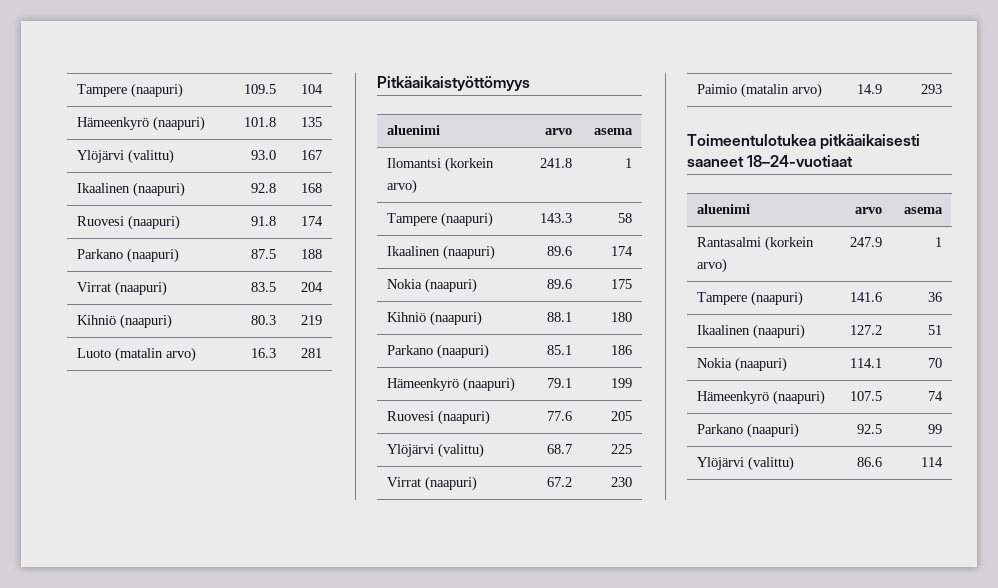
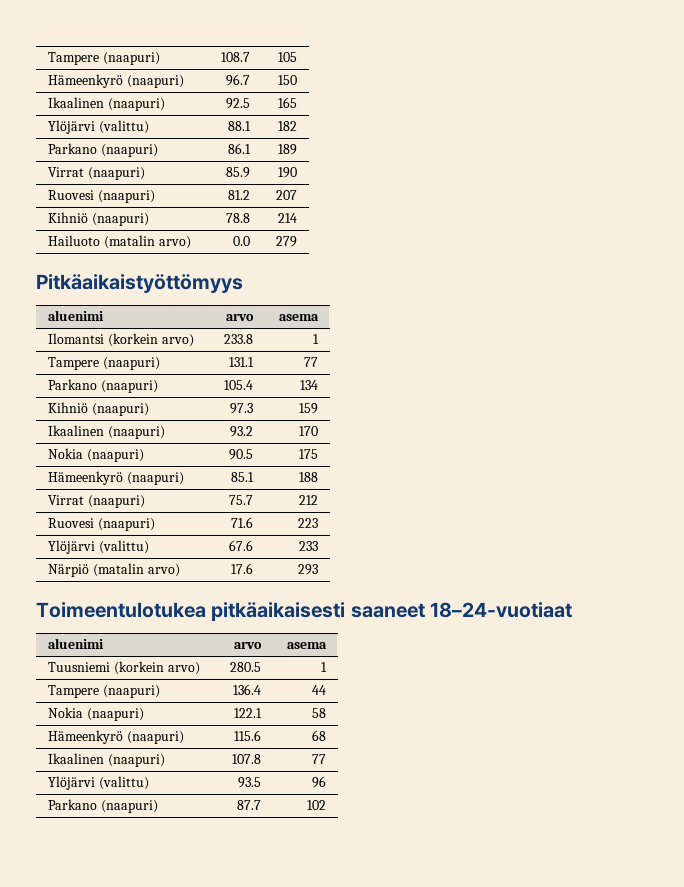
[77,83,184,98] [243,84,276,94] [300,84,323,94] [77,116,206,131] [243,117,276,127] [300,117,322,127] [77,149,175,164] [250,150,276,160] [300,150,322,160] [77,182,186,197] [250,183,276,193] [300,183,322,193] [77,215,181,230] [250,216,276,226] [300,216,323,226] [77,248,180,263] [250,249,276,259] [300,249,322,259] [77,281,168,296] [250,282,276,292] [300,282,323,292] [77,314,173,329] [250,315,276,325] [300,315,322,325] [77,347,197,362] [250,348,276,358] [300,348,322,358] Tampere (naapuri) | 109.5 | 104 // Hämeenkyrö (naapuri) | 101.8 | 135 // Ylöjärvi (valittu) | 93.0 | 167 // Ikaalinen (naapuri) | 92.8 | 168 // Ruovesi (naapuri) | 91.8 | 174 // Parkano (naapuri) | 87.5 | 188 // Virrat (naapuri) | 83.5 | 204 // Kihniö (naapuri) | 80.3 | 219 // Luoto (matalin arvo) | 16.3 | 281 -> [48,52,161,65] [220,52,250,62] [277,52,297,62] [48,74,185,88] [225,74,250,86] [277,75,297,85] [48,97,166,111] [225,98,250,109] [277,97,297,108] [48,120,150,134] [227,121,251,131] [277,121,297,131] [48,143,159,157] [227,143,251,154] [277,144,297,155] [48,167,146,180] [225,167,250,178] [277,167,297,178] [48,190,156,203] [227,190,250,200] [275,190,297,200] [48,212,150,226] [225,213,250,223] [277,213,297,223] [48,235,191,249] [232,236,250,246] [275,236,297,247] Tampere (naapuri) | 108.7 | 105 // Hämeenkyrö (naapuri) | 96.7 | 150 // Ikaalinen (naapuri) | 92.5 | 165 // Ylöjärvi (valittu) | 88.1 | 182 // Parkano (naapuri) | 86.1 | 189 // Virrat (naapuri) | 85.9 | 190 // Ruovesi (naapuri) | 81.2 | 207 // Kihniö (naapuri) | 78.8 | 214 // Hailuoto (matalin arvo) | 0.0 | 279
[539,158,572,168] [624,158,632,168] [387,212,494,227] [539,213,572,223] [617,213,632,223] [387,245,496,260] [546,246,572,256] [610,246,633,256] [387,278,478,293] [546,279,572,289] 241.8 | 1 // Tampere (naapuri) | 143.3 | 58 // Ikaalinen (naapuri) | 89.6 | 174 // Nokia (naapuri) | 89.6 -> [223,334,253,344] [312,334,319,344] [48,357,161,370] [228,357,254,367] [303,357,318,367] [48,379,159,393] [223,380,253,390] [299,380,318,390] [48,402,150,416] [229,403,253,414] [298,403,318,414] [48,425,166,439] [229,426,253,437] [298,426,318,436] [48,448,145,462] [228,449,253,460] 233.8 | 1 // Tampere (naapuri) | 131.1 | 77 // Parkano (naapuri) | 105.4 | 134 // Kihniö (naapuri) | 97.3 | 159 // Ikaalinen (naapuri) | 93.2 | 170 // Nokia (naapuri) | 90.5
[387,311,483,326] [546,312,572,322] [610,312,632,322] [387,345,434,355] Kihniö (naapuri) | 88.1 | 180 // Parkano -> [48,471,124,485] Hämeenkyrö
[610,345,632,355] [387,377,516,392] [546,378,572,388] [610,378,632,388] [387,410,491,425] [546,411,572,421] [610,411,632,421] [387,443,485,458] [546,444,572,454] [610,444,632,454] [387,476,478,491] [546,477,572,487] [610,477,632,487] [697,83,823,98] [856,84,882,94] 186 // Hämeenkyrö (naapuri) | 79.1 | 199 // Ruovesi (naapuri) | 77.6 | 205 // Ylöjärvi (valittu) | 68.7 | 225 // Virrat (naapuri) | 67.2 | 230 // Paimio (matalin arvo) | 14.9 -> [298,472,318,482] [48,495,146,508] [228,495,253,505] [298,495,318,505] [48,518,156,531] [230,517,253,528] [297,518,318,528] [48,540,150,554] [228,540,253,551] [298,541,318,551] [48,563,180,577] [230,563,253,574] 188 // Virrat (naapuri) | 75.7 | 212 // Ruovesi (naapuri) | 71.6 | 223 // Ylöjärvi (valittu) | 67.6 | 233 // Närpiö (matalin arvo) | 17.6
[697,236,815,251] [697,258,728,273] [849,237,882,247] [934,237,942,247] [697,291,804,306] [849,292,882,302] [927,292,942,302] [697,324,806,339] [849,325,882,335] [927,325,942,335] [697,357,788,372] [849,358,882,368] [927,358,942,368] [697,390,826,405] [849,391,882,401] [927,391,943,401] [697,423,800,438] [856,424,882,434] [927,424,942,434] [697,456,795,471] [856,457,882,467] [920,457,943,467] Rantasalmi (korkein arvo) | 247.9 | 1 // Tampere (naapuri) | 141.6 | 36 // Ikaalinen (naapuri) | 127.2 | 51 // Nokia (naapuri) | 114.1 | 70 // Hämeenkyrö (naapuri) | 107.5 | 74 // Parkano (naapuri) | 92.5 | 99 // Ylöjärvi (valittu) | 86.6 | 114 -> [48,661,200,675] [229,662,261,672] [320,662,327,672] [48,685,161,698] [232,684,261,695] [311,685,326,695] [48,707,145,721] [233,708,262,718] [311,708,326,718] [48,730,185,744] [233,730,261,741] [311,730,326,741] [48,753,166,767] [231,754,261,764] [311,754,326,764] [48,776,150,790] [237,777,261,788] [311,776,326,788] [48,799,159,813] [236,800,261,810] [306,800,326,810] Tuusniemi (korkein arvo) | 280.5 | 1 // Tampere (naapuri) | 136.4 | 44 // Nokia (naapuri) | 122.1 | 58 // Hämeenkyrö (naapuri) | 115.6 | 68 // Ikaalinen (naapuri) | 107.8 | 77 // Ylöjärvi (valittu) | 93.5 | 96 // Parkano (naapuri) | 87.7 | 102

